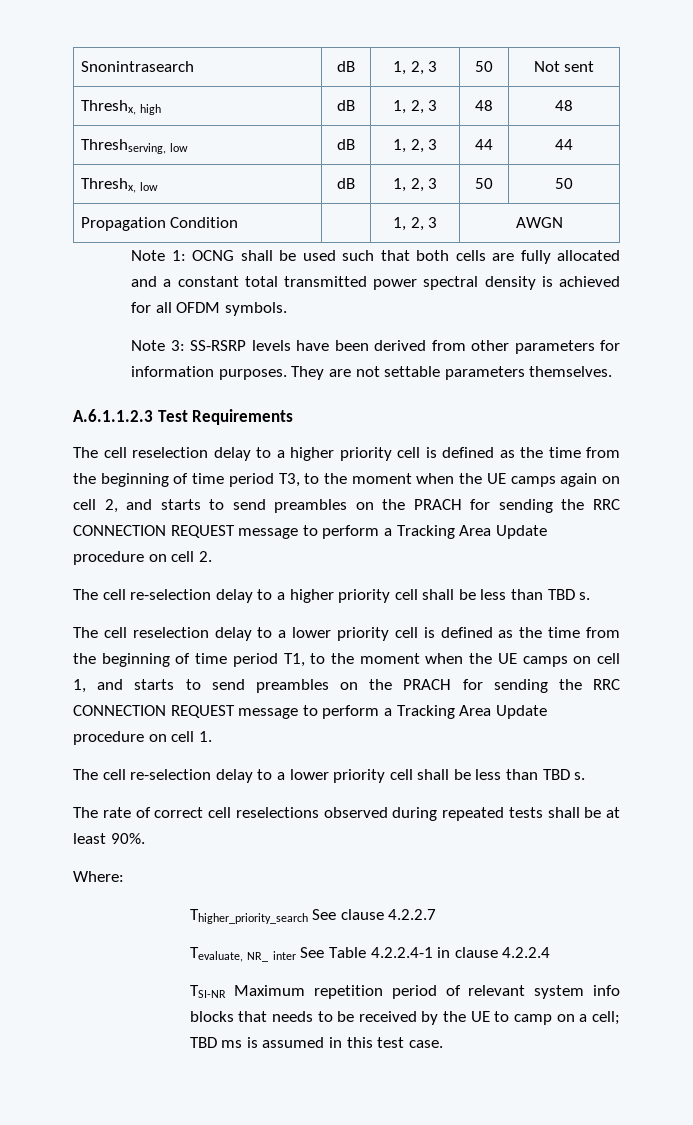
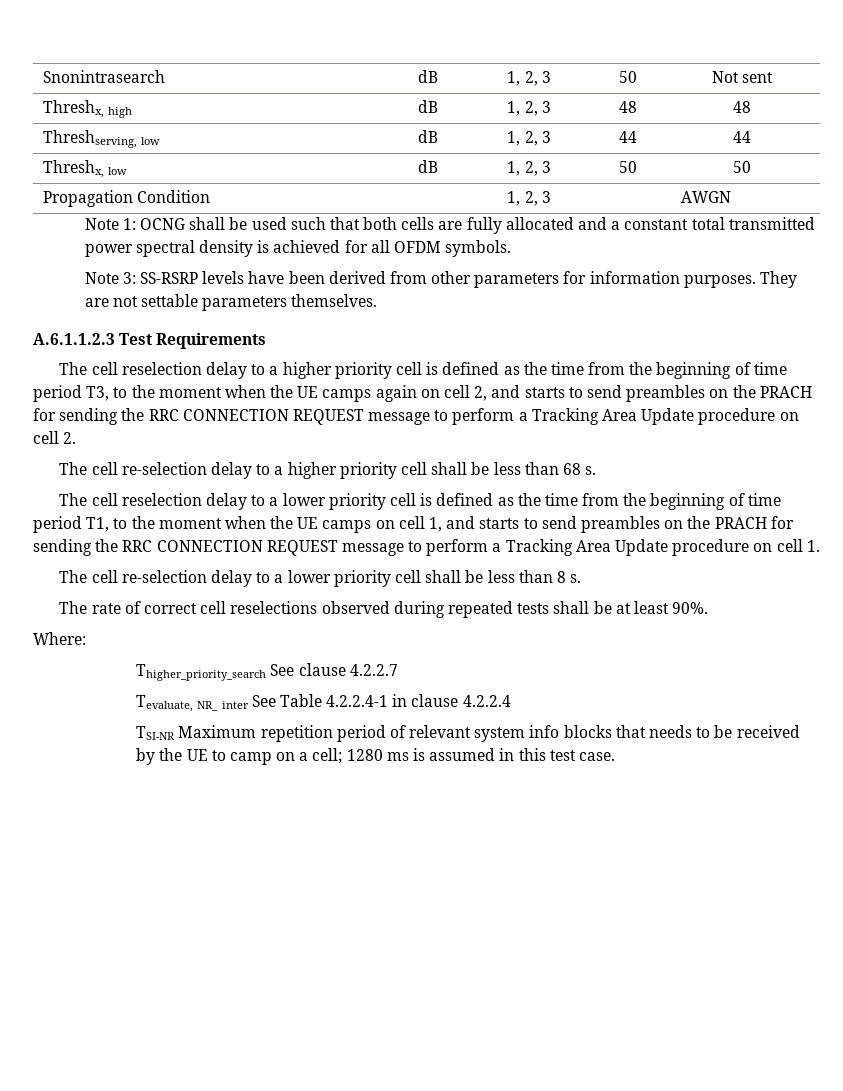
[547,589,575,600] TBD -> [562,463,581,475] 68
[542,769,570,780] TBD -> [556,571,566,583] 8
[189,1037,217,1048] TBD -> [346,749,383,761] 1280

